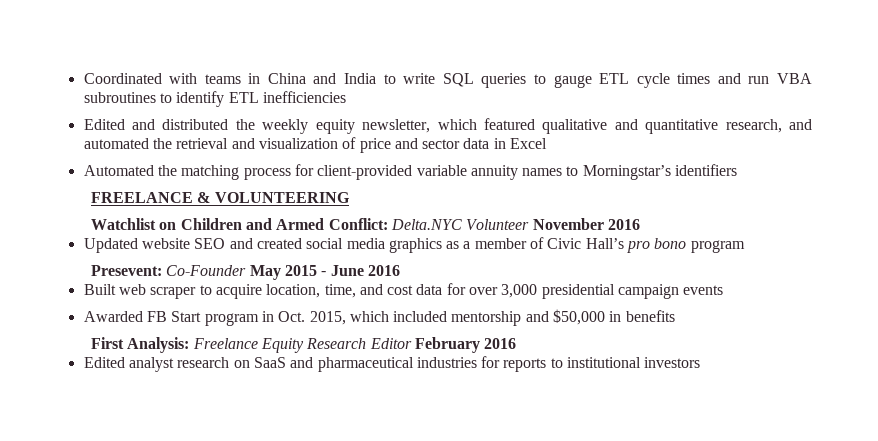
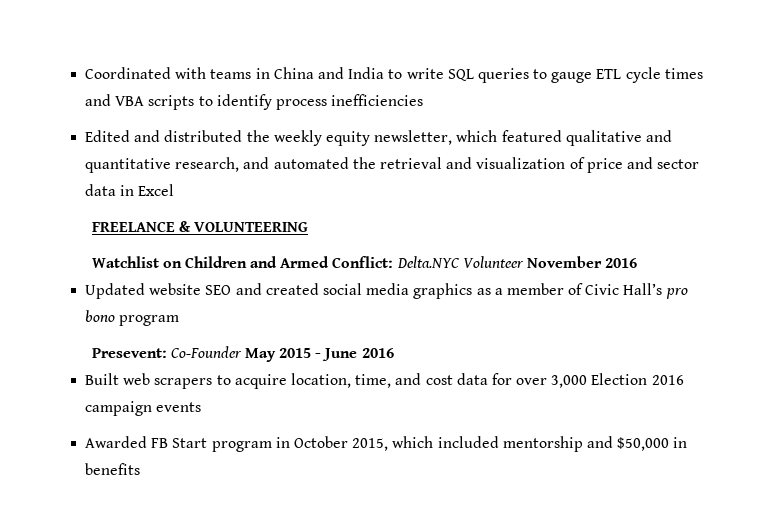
[748,73,813,84] [83,92,156,103] run VBA subroutines -> [115,95,195,110] VBA scripts
[228,92,259,103] ETL -> [275,99,327,110] process
[83,164,738,180] // Automated the matching process for client-provided variable annuity names to Morningstar’s identifiers -> (175, 190) none
[150,287,197,299] scraper -> [154,378,213,389] scrapers
[541,284,615,299] presidential -> [591,373,684,385] Election 2016
[278,311,306,322] Oct. -> [293,436,348,448] October
[91,337,517,353] [83,356,701,372] // First Analysis: Freelance Equity Research Editor February 2016 // Edited analyst research on SaaS and pharmaceutical industries for reports to institutional investors -> (141, 469) none

